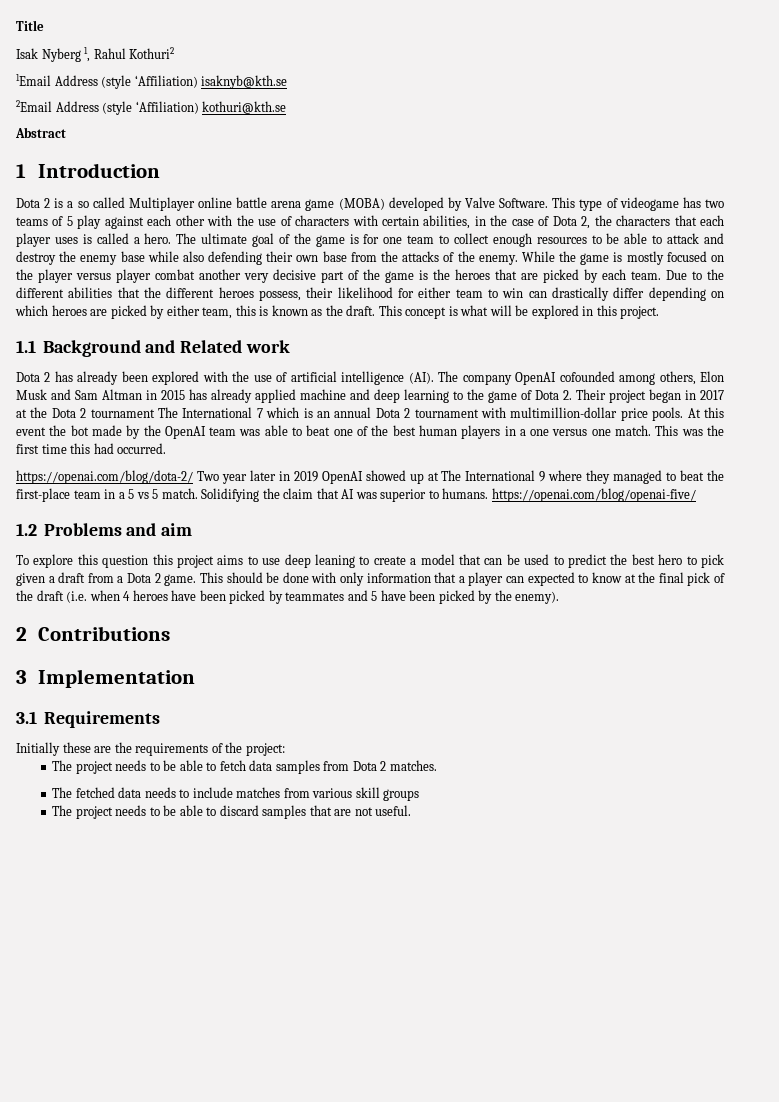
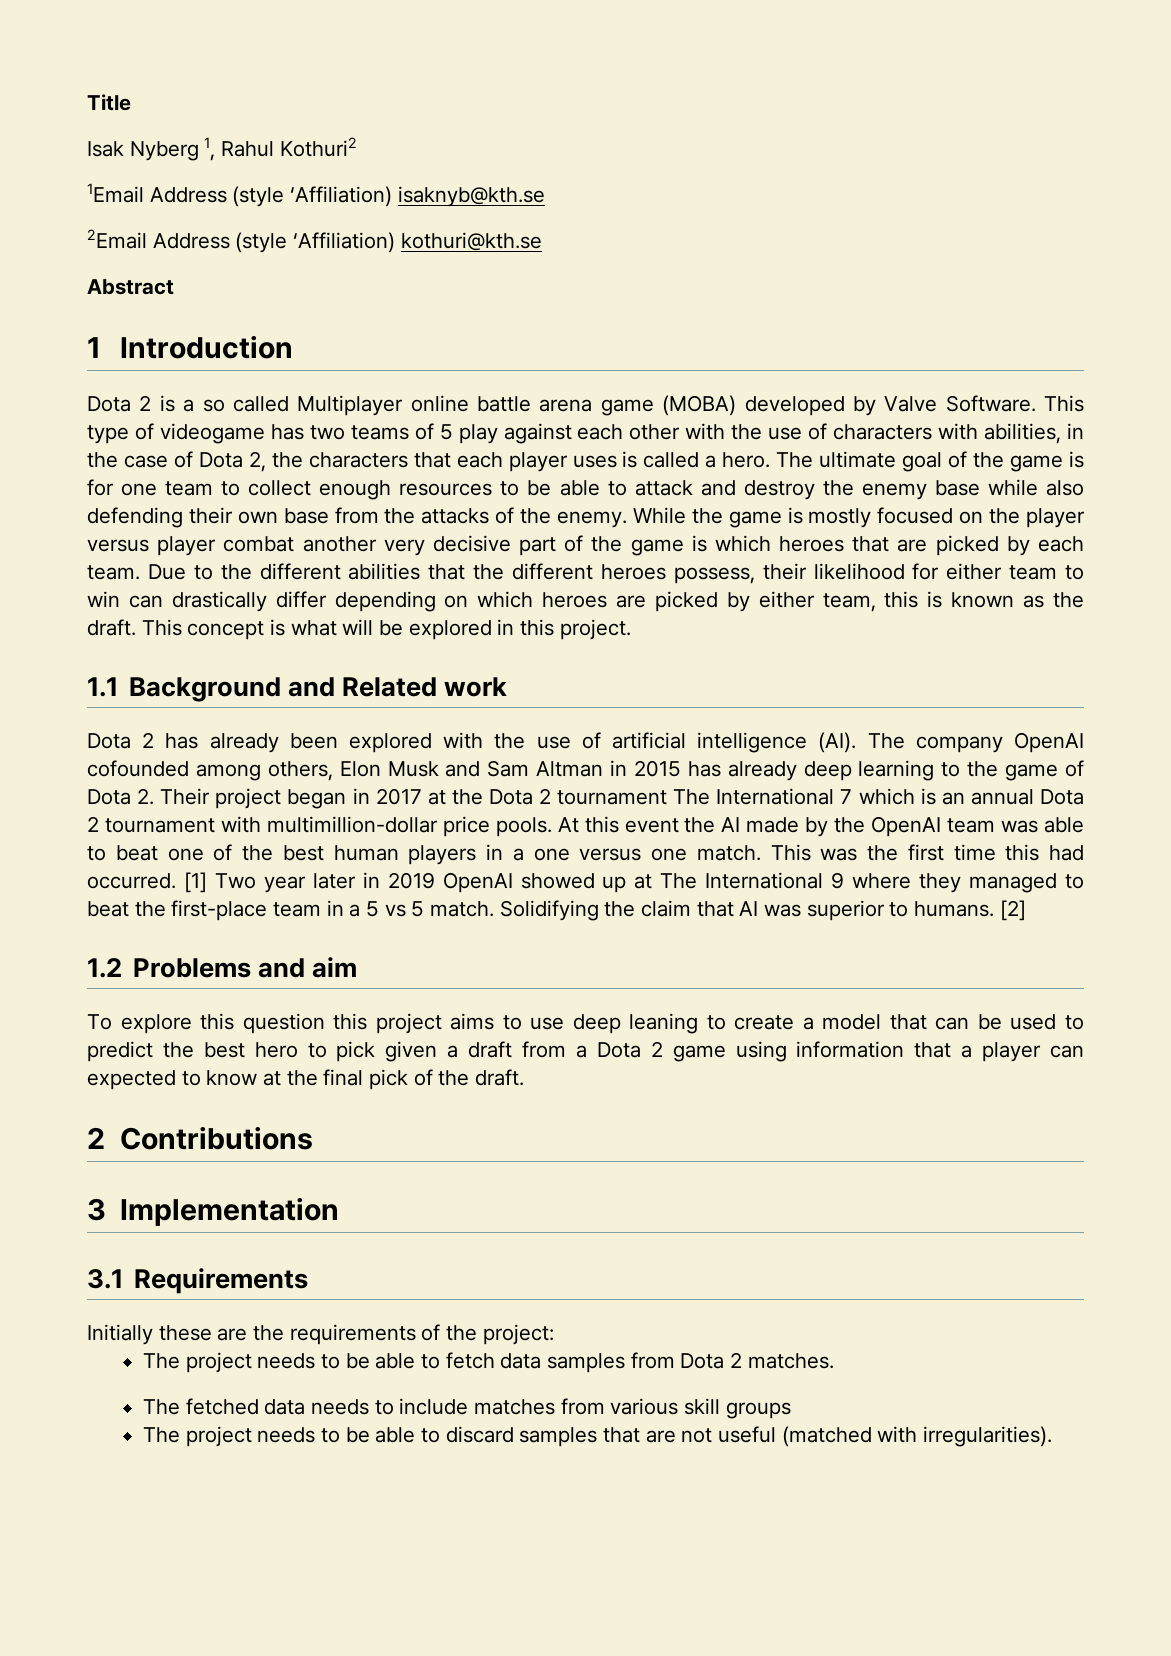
[381,216,419,226] certain -> (979, 431) none
[433,269,450,280] the -> [714,535,771,552] which
[255,389,370,403] applied machine and -> (797, 771) none
[70,425,89,436] bot -> [721,817,741,832] AI
[16,470,193,484] // https://openai.com/blog/dota-2/ -> [183,872,207,893] [1]
[491,488,696,502] https://openai.com/blog/openai-five/ -> [999,900,1026,921] [2]
[164,572,365,586] game. This should be done with only -> [672,1041,787,1062] game using
[36,590,560,604] draft (i.e. when 4 heroes have been picked by teammates and 5 have been picked by the enemy). -> [475,1069,525,1086] draft.
[375,805,412,816] useful. -> [718,1426,1053,1447] useful (matched with irregularities).

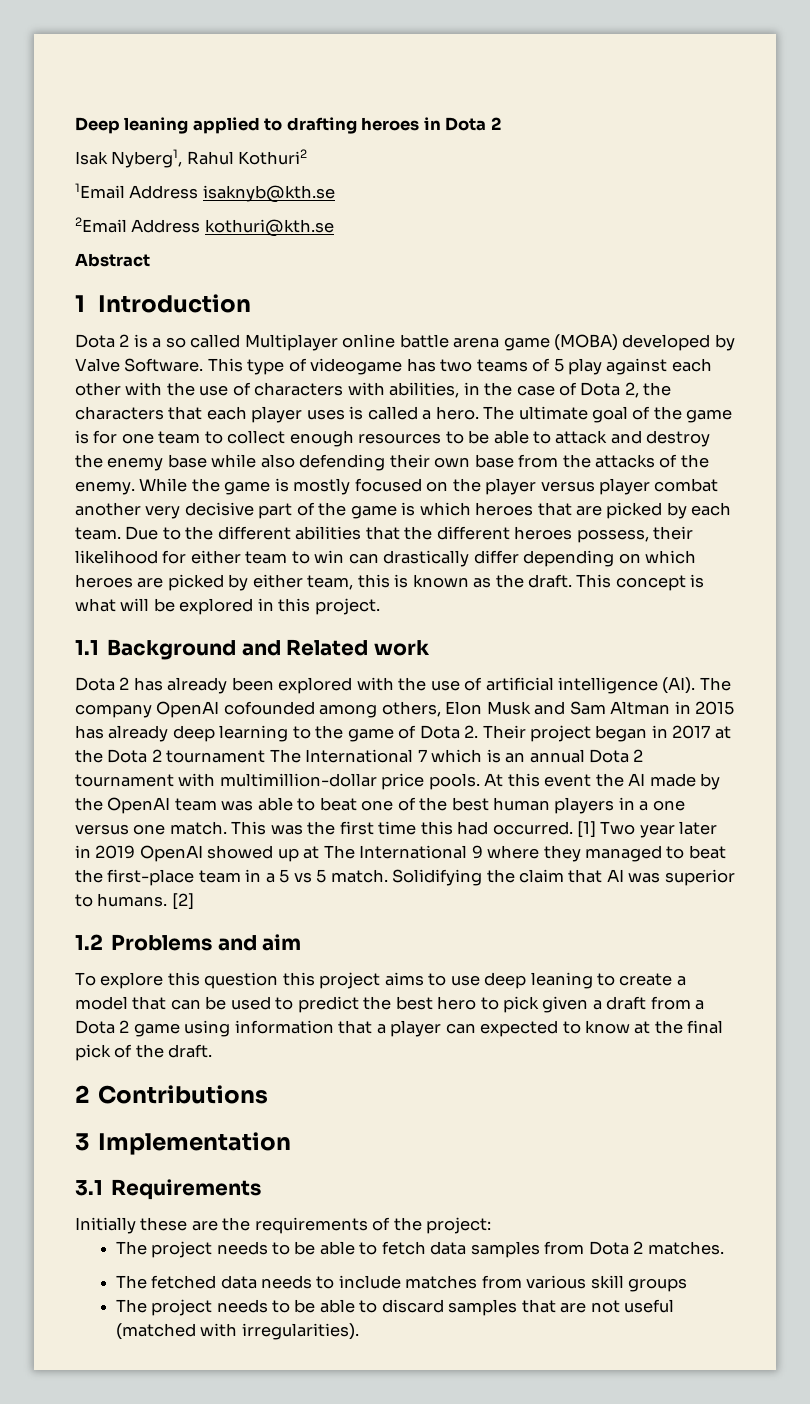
[87,94,131,111] Title -> [75,117,501,134] Deep leaning applied to drafting heroes in Dota 2
[129,137,216,161] Nyberg 1, -> [111,149,183,168] Nyberg1,
[232,186,393,207] (style ‘Affiliation) -> (199, 192) none
[235,232,396,253] (style ‘Affiliation) -> (201, 226) none

